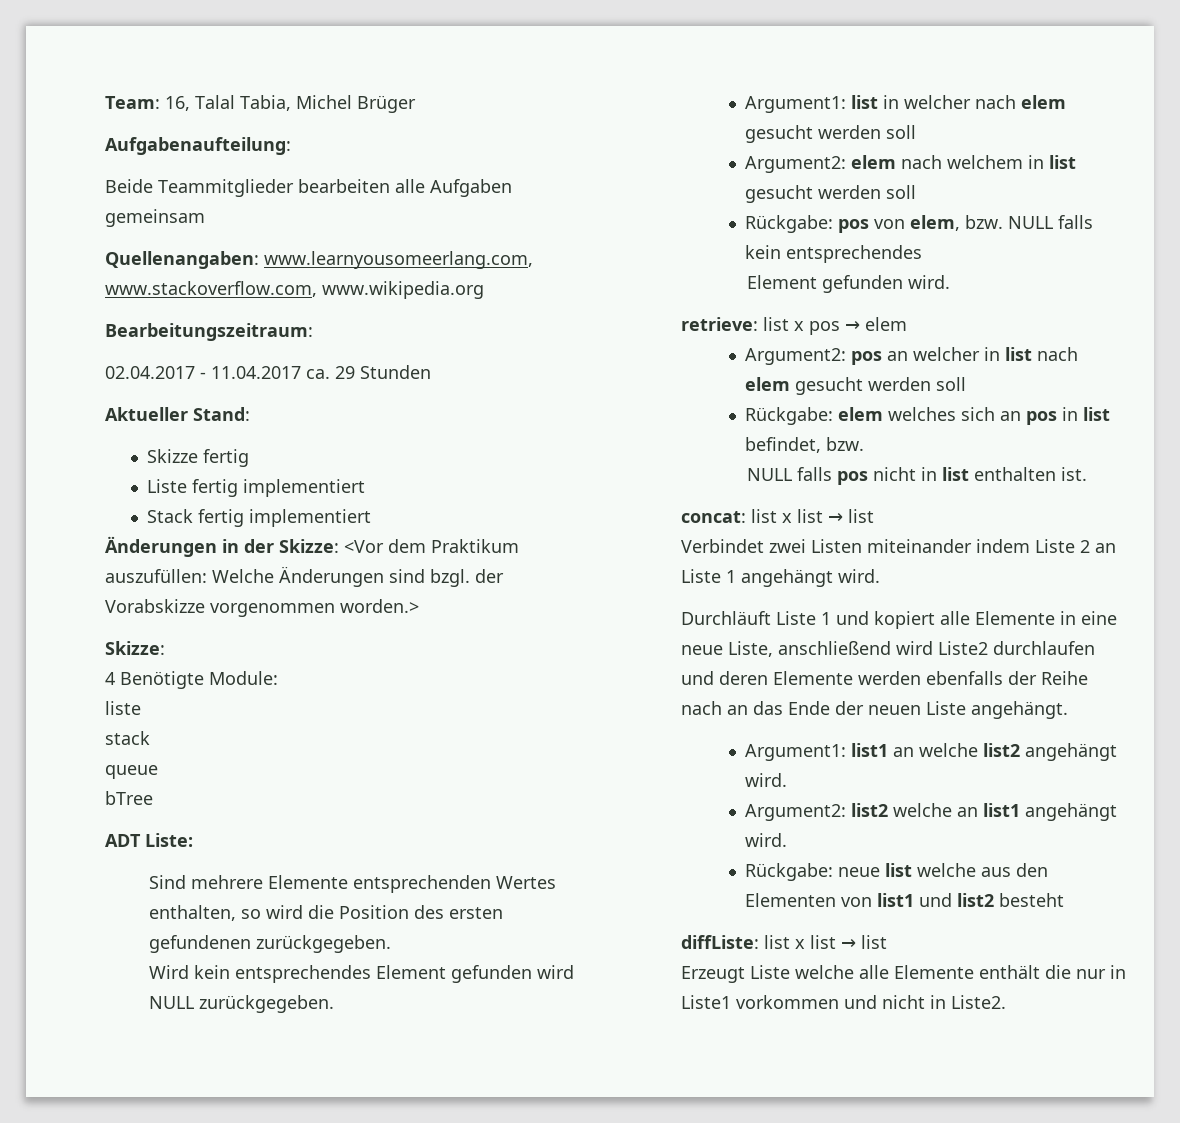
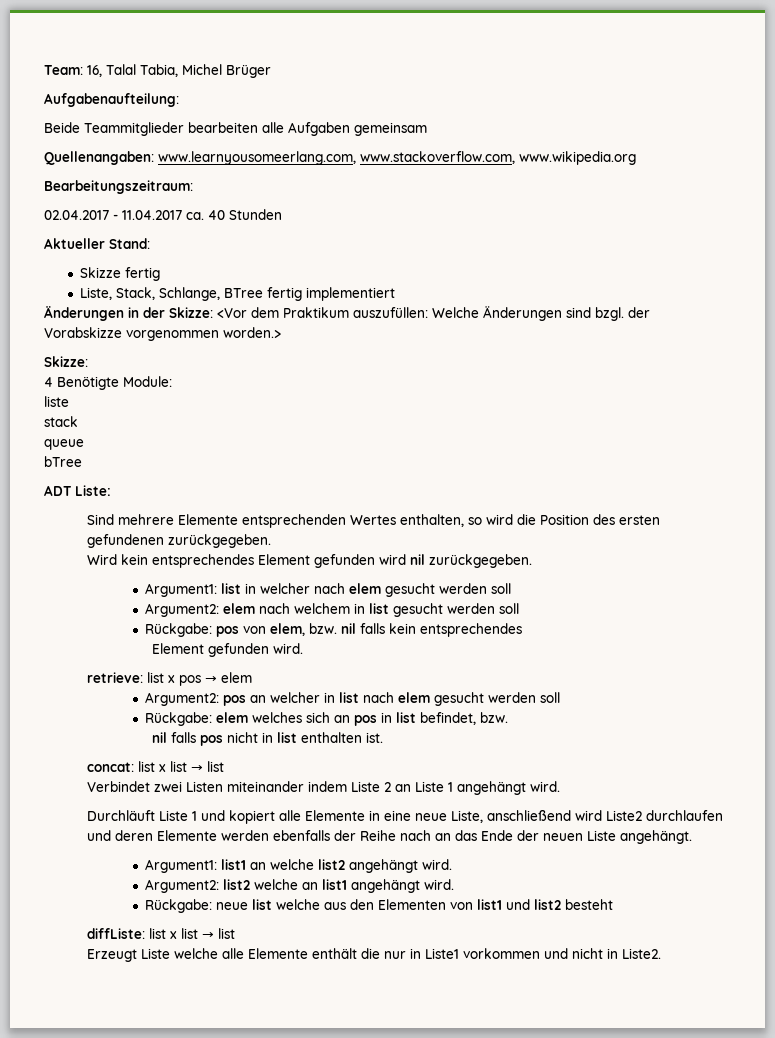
[335,366,355,379] 29 -> [208,210,225,220] 40
[146,479,365,497] [146,509,193,523] Liste fertig implementiert // Stack -> [80,287,264,301] Liste, Stack, Schlange, BTree
[149,996,195,1009] NULL -> [410,554,426,565] nil
[1007,216,1053,229] NULL -> [341,623,357,634] nil
[747,468,793,481] NULL -> [152,732,168,743] nil

